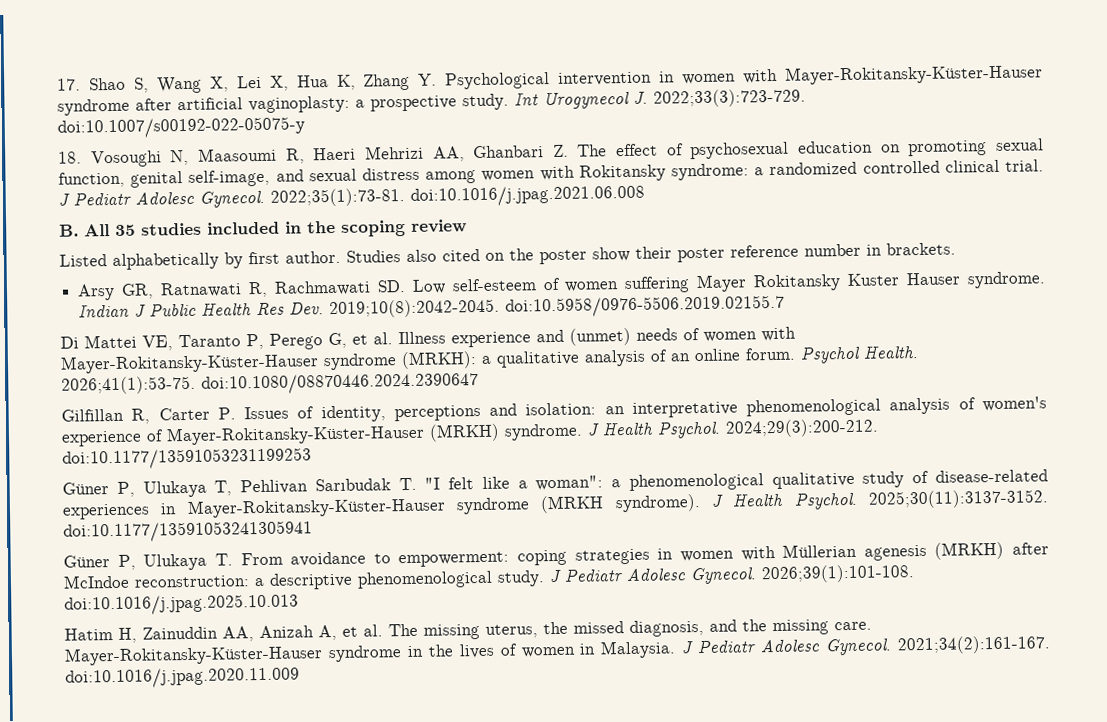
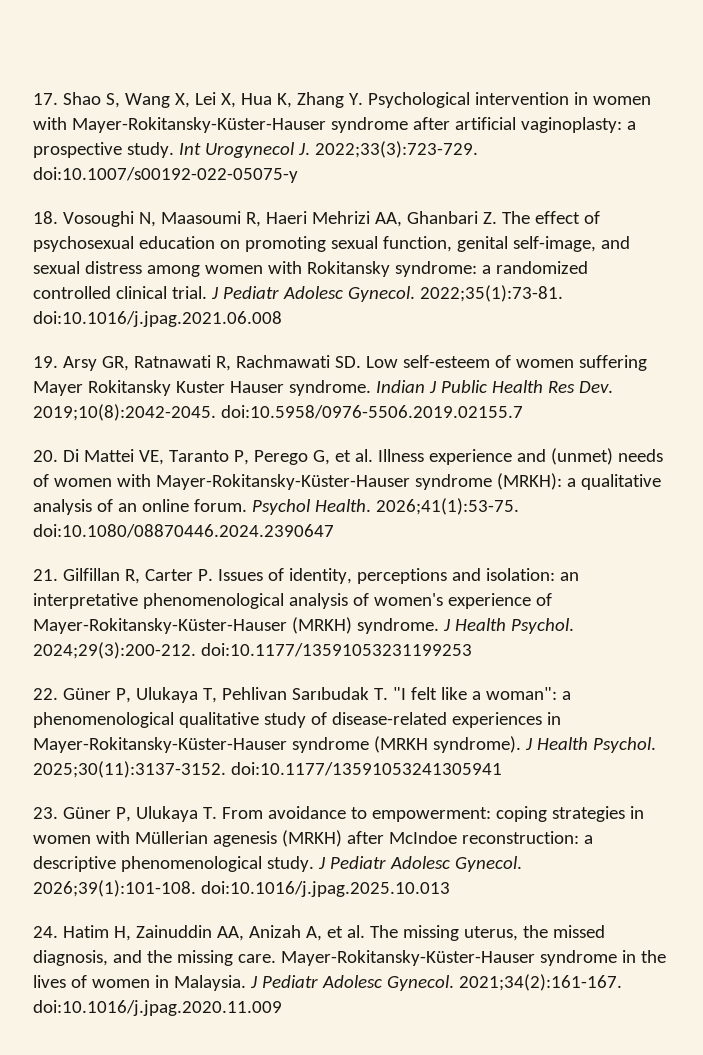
[59,219,467,237] [59,242,956,270] B. All 35 studies included in the scoping review // Listed alphabetically by first author. Studies also cited on the poster show their poster reference number in brackets. // -> [33,356,58,368] 19.
(786, 306) none -> [33,450,58,462] 20.
(479, 383) none -> [33,569,58,581] 21.
(312, 458) none -> [33,688,58,700] 22.
(313, 531) none -> [33,807,58,819] 23.
(299, 604) none -> [33,926,58,938] 24.

